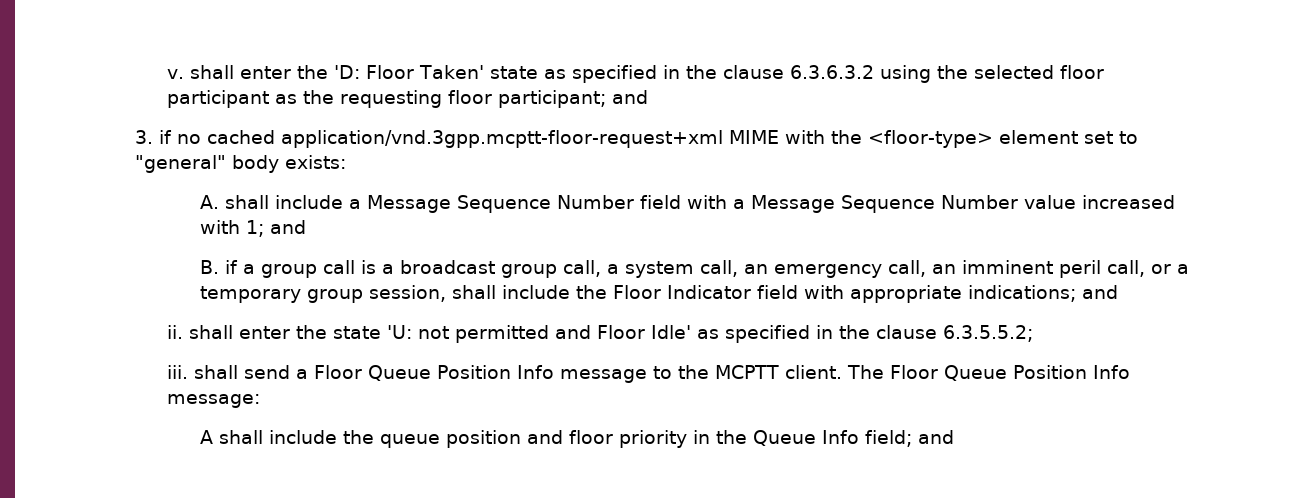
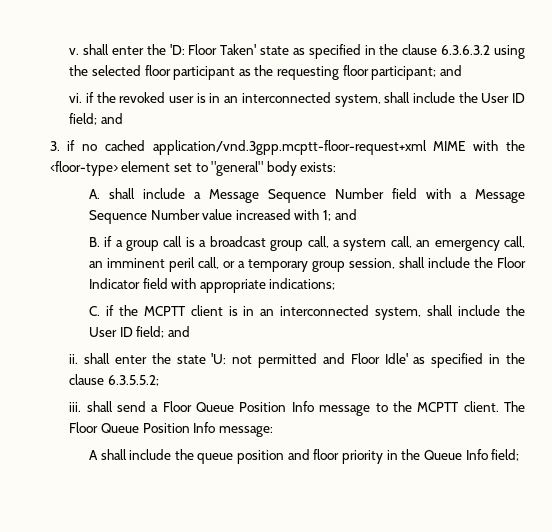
(649, 97) none -> [69,92,525,107] [69,113,123,125] // vi. if the revoked user is in an interconnected system, shall include the User ID field; and
(1076, 293) none -> [88,305,525,320] [88,326,165,338] // C. if the MCPTT client is in an interconnected system, shall include the User ID field;
[917,430,954,444] and -> (520, 455) none

